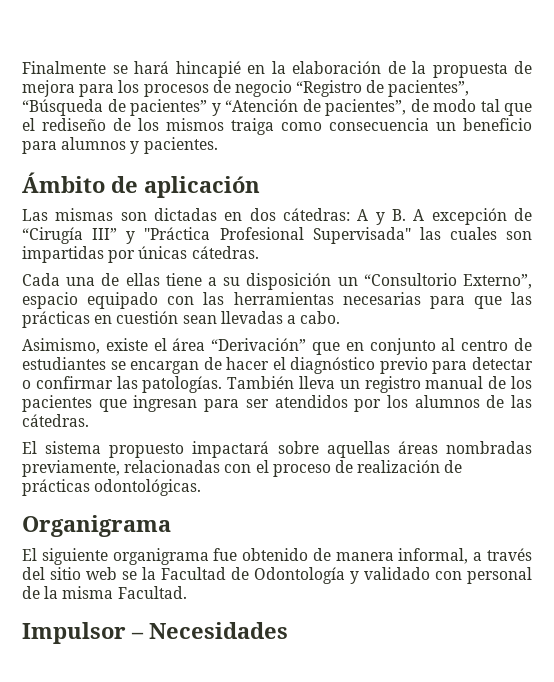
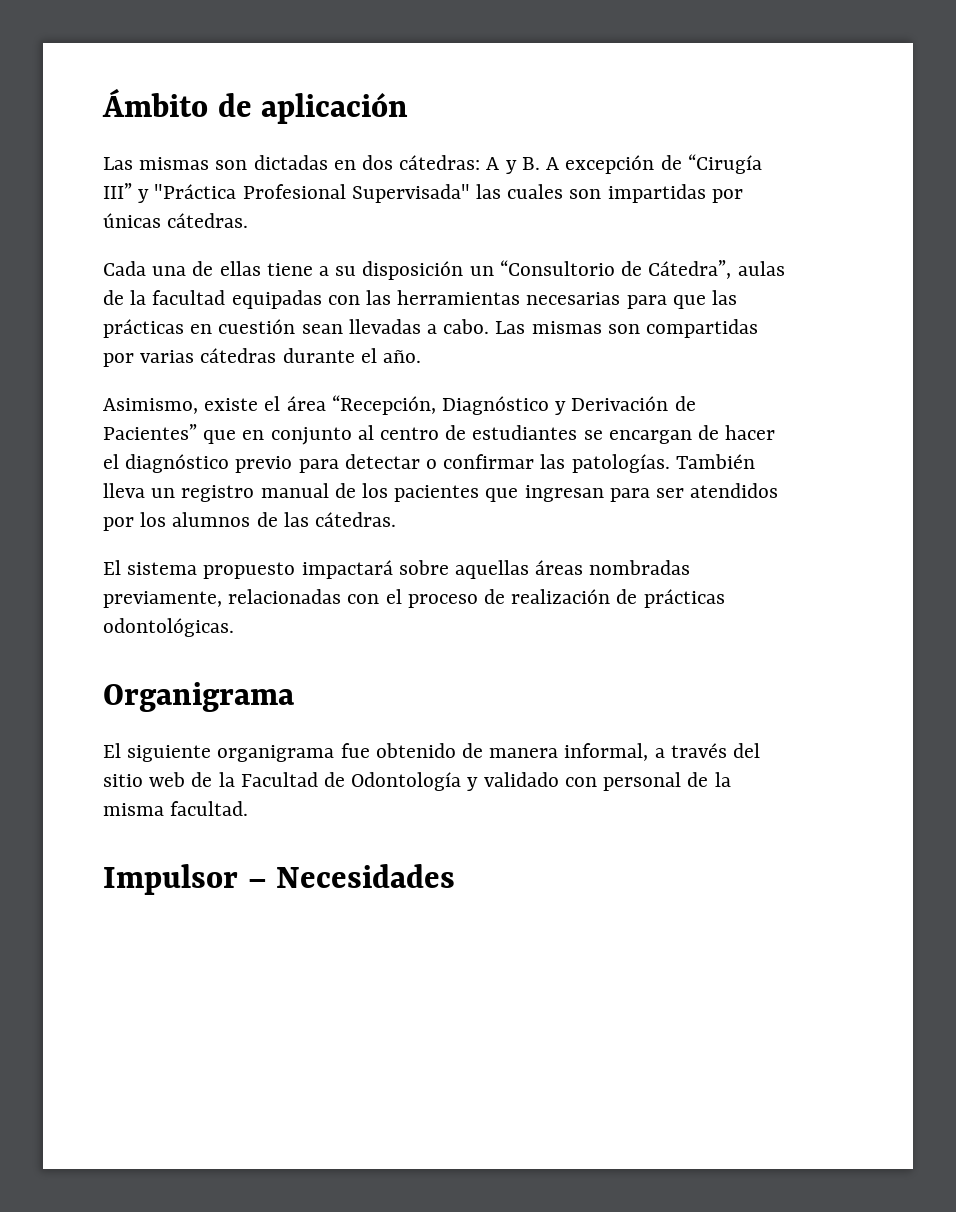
[22,61,532,78] [22,80,470,97] [22,99,532,116] [22,118,532,135] [22,137,218,154] Finalmente se hará hincapié en la elaboración de la propuesta de mejora para los procesos de negocio “Registro de pacientes”, “Búsqueda de pacientes” y “Atención de pacientes”, de modo tal que el rediseño de los mismos traiga como consecuencia un beneficio para alumnos y pacientes. // -> (102, 102) none
[462,274,532,289] [22,292,159,309] Externo”, espacio equipado -> [621,260,785,279] [103,290,322,309] de Cátedra”, aulas de la facultad equipadas
[22,338,307,354] // Asimismo, existe el área “Derivación” -> [495,319,759,338] [103,348,422,367] [103,395,696,415] [103,424,197,440] Las mismas son compartidas por varias cátedras durante el año. // Asimismo, existe el área “Recepción, Diagnóstico y Derivación de Pacientes”
[122,571,137,580] se -> [191,772,213,787] de
[117,586,187,599] Facultad. -> [170,801,249,816] facultad.

